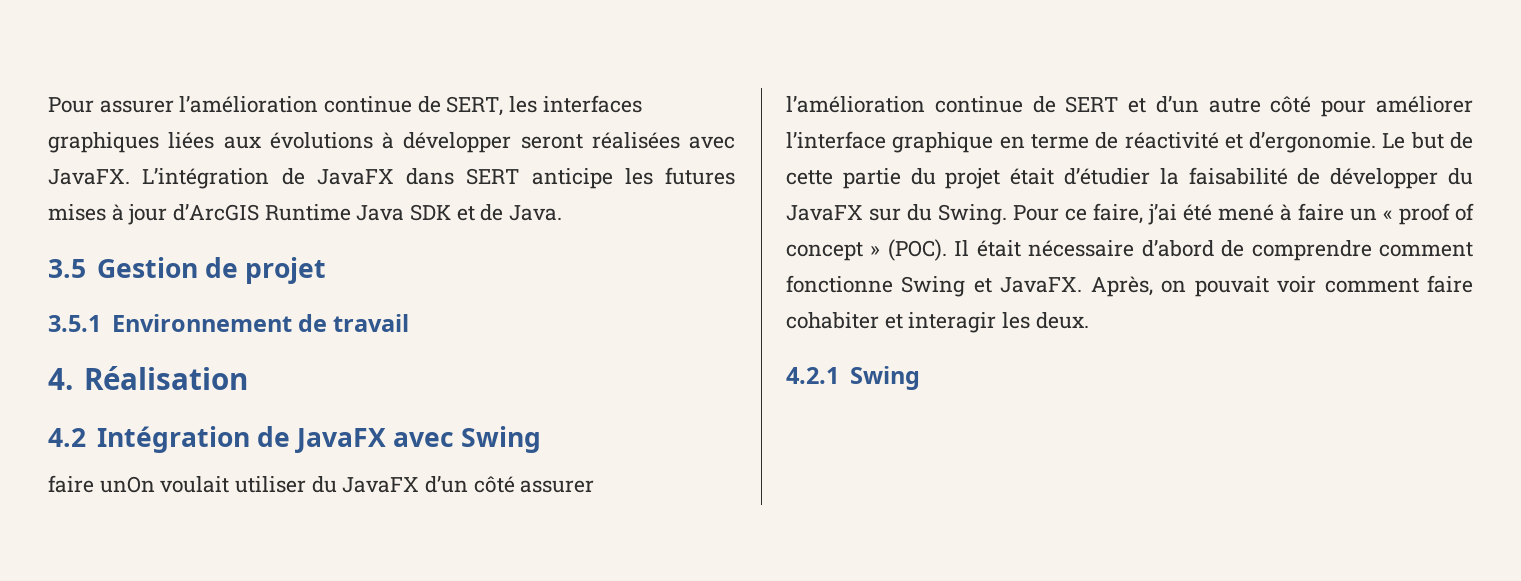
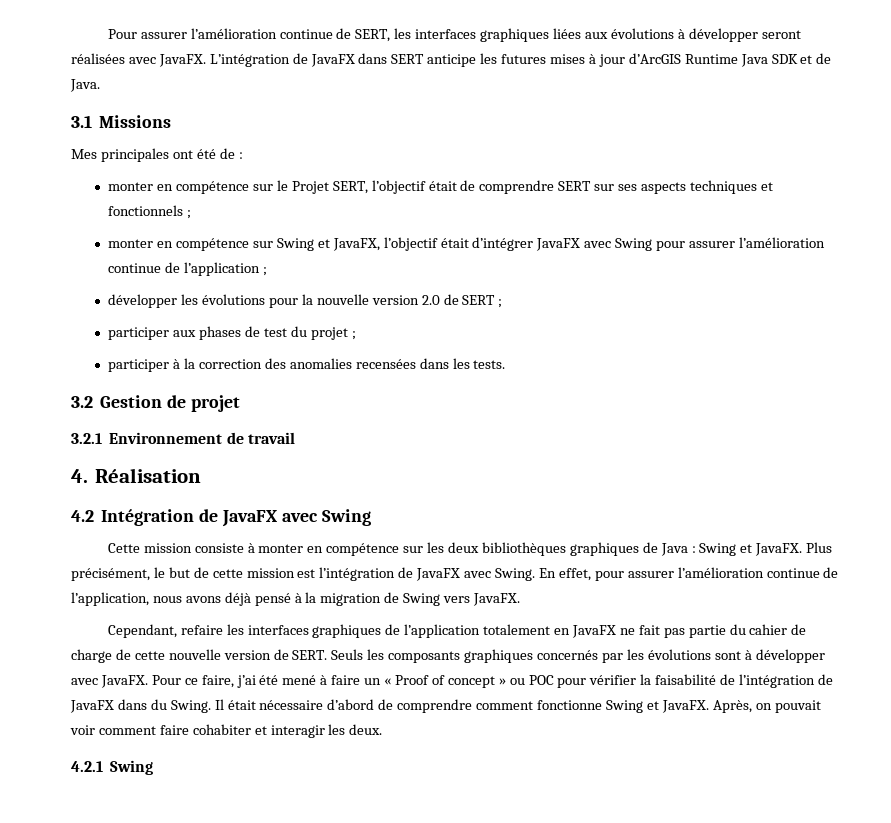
[48,259,86,278] 3.5 -> [71,115,172,128] [71,148,243,162] [108,180,773,194] [108,205,192,219] [108,237,825,251] [108,262,267,276] [108,294,503,308] [108,326,356,340] [108,358,506,372] [71,396,93,408] 3.1 Missions // Mes principales ont été de : // monter en compétence sur le Projet SERT, l’objectif était de comprendre SERT sur ses aspects techniques et fonctionnels ; // monter en compétence sur Swing et JavaFX, l’objectif était d’intégrer JavaFX avec Swing pour assurer l’amélioration continue de l’application ; // développer les évolutions pour la nouvelle version 2.0 de SERT ; // participer aux phases de test du projet ; // participer à la correction des anomalies recensées dans les tests. // 3.2
[48,315,101,332] 3.5.1 -> [71,433,102,444] 3.2.1
[48,475,595,493] [786,96,1473,117] [786,131,1473,153] [786,167,1473,189] [786,204,1007,225] faire unOn voulait utiliser du JavaFX d’un côté assurer l’amélioration continue de SERT et d’un autre côté pour améliorer l’interface graphique en terme de réactivité et d’ergonomie. Le but de cette partie du projet était d’étudier la faisabilité de développer du JavaFX sur du Swing. -> [107,542,833,556] [71,567,839,581] [71,592,521,606] [107,624,807,638] [71,649,825,663] [71,675,148,688] Cette mission consiste à monter en compétence sur les deux bibliothèques graphiques de Java : Swing et JavaFX. Plus précisément, le but de cette mission est l’intégration de JavaFX avec Swing. En effet, pour assurer l’amélioration continue de l’application, nous avons déjà pensé à la migration de Swing vers JavaFX. // Cependant, refaire les interfaces graphiques de l’application totalement en JavaFX ne fait pas partie du cahier de charge de cette nouvelle version de SERT. Seuls les composants graphiques concernés par les évolutions sont à développer avec JavaFX.
[1399,203,1450,225] proof -> [394,675,429,685] Proof
[887,239,947,261] (POC). -> [509,674,833,688] [70,699,211,713] ou POC pour vérifier la faisabilité de l’intégration de JavaFX dans du Swing.

